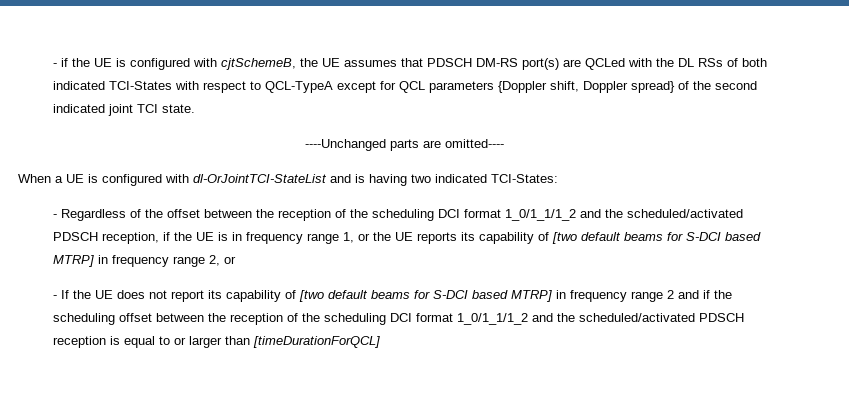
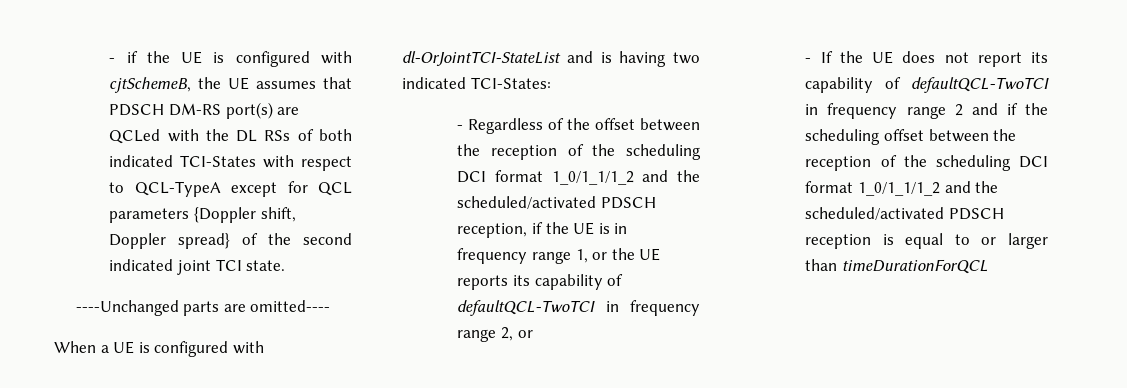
[551,232,761,244] [52,255,94,267] [two default beams for S-DCI based MTRP] -> [457,300,596,316] defaultQCL-TwoTCI
[298,290,552,302] [two default beams for S-DCI based MTRP] -> [911,77,1049,93] defaultQCL-TwoTCI
[252,336,380,348] [timeDurationForQCL] -> [841,259,988,274] timeDurationForQCL

